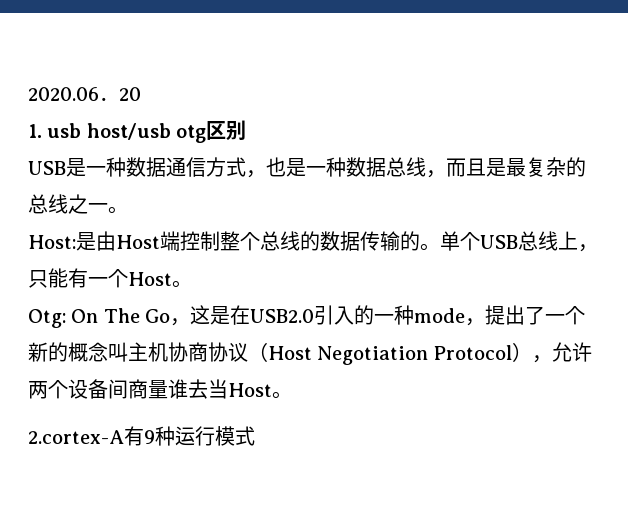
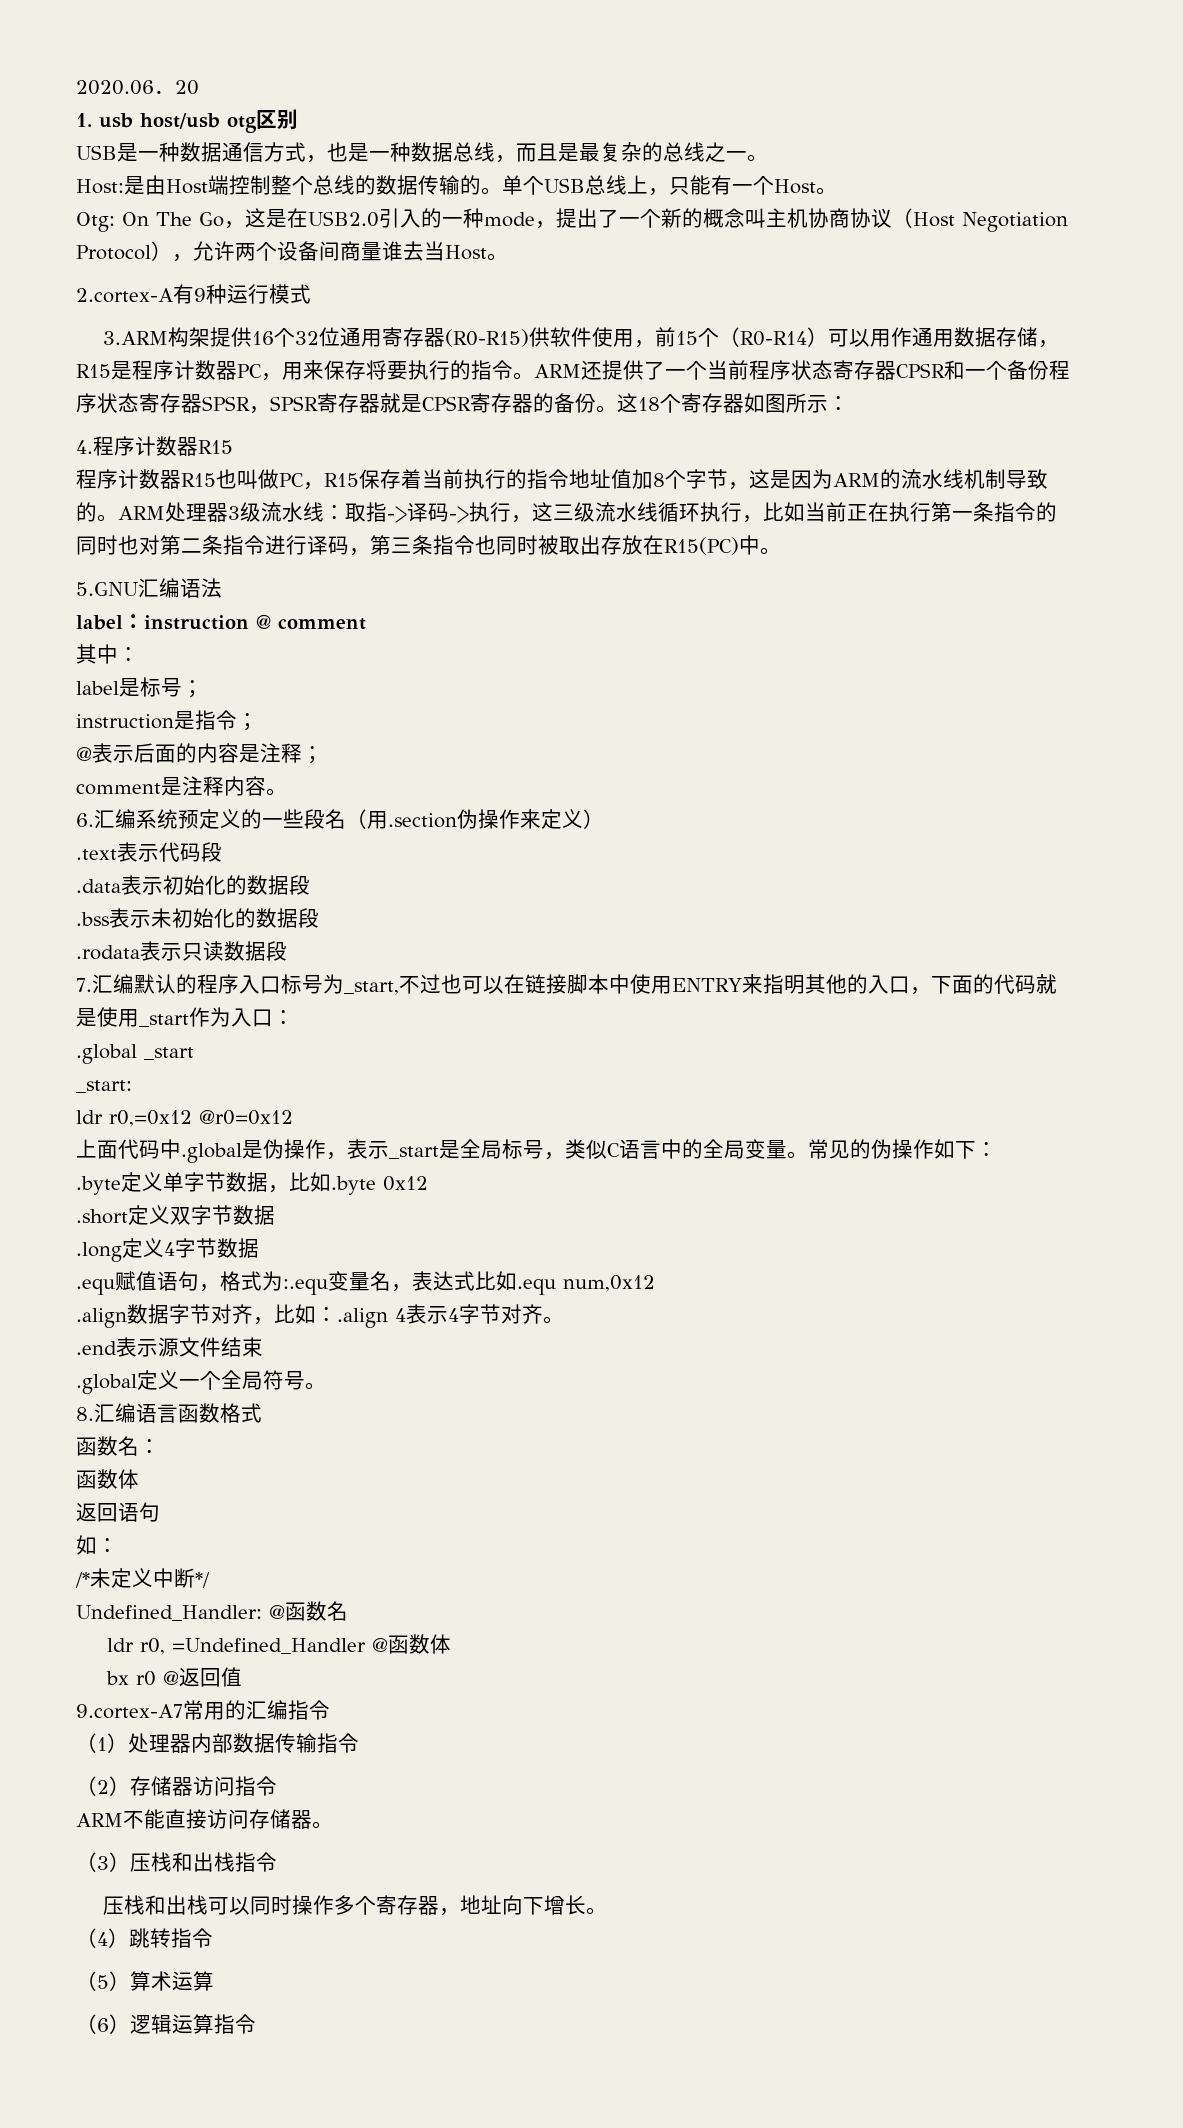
(255, 436) none -> [103,327,1060,348] [76,360,1070,381] [76,393,849,414] [76,436,233,456] [76,469,1048,490] [76,502,1057,523] [76,535,781,556] [76,578,222,598] [76,614,366,630] [76,644,139,664] [76,677,203,698] [76,710,258,731] [76,743,323,764] [76,776,287,796] [76,809,604,829] [76,842,222,862] [76,875,310,895] [76,908,319,928] [76,941,287,961] [76,974,1057,995] [76,1007,294,1027] [76,1044,194,1064] [76,1080,132,1093] [76,1110,293,1127] [76,1139,997,1163] [76,1172,428,1195] [76,1205,275,1225] [76,1238,259,1262] [76,1271,655,1295] [76,1304,564,1328] [76,1337,263,1357] [76,1370,326,1394] [76,1403,262,1423] [76,1436,160,1456] [76,1469,139,1489] [76,1502,160,1522] [76,1535,118,1555] [75,1568,210,1588] [76,1601,348,1621] [107,1634,452,1655] [106,1667,243,1687] [76,1700,330,1720] [76,1733,359,1753] [76,1776,277,1796] [76,1809,333,1829] [76,1852,277,1872] [103,1895,608,1916] [76,1928,213,1948] [76,1971,214,1991] [76,2014,256,2034] // 3.ARM构架提供16个32位通用寄存器(R0-R15)供软件使用，前15个（R0-R14）可以用作通用数据存储，R15是程序计数器PC，用来保存将要执行的指令。ARM还提供了一个当前程序状态寄存器CPSR和一个备份程序状态寄存器SPSR，SPSR寄存器就是CPSR寄存器的备份。这18个寄存器如图所示： // 4.程序计数器R15 // 程序计数器R15也叫做PC，R15保存着当前执行的指令地址值加8个字节，这是因为ARM的流水线机制导致的。ARM处理器3级流水线：取指->译码->执行，这三级流水线循环执行，比如当前正在执行第一条指令的同时也对第二条指令进行译码，第三条指令也同时被取出存放在R15(PC)中。 // 5.GNU汇编语法 // label：instruction @ comment // 其中： // label是标号； // instruction是指令； // @表示后面的内容是注释； // comment是注释内容。 // 6.汇编系统预定义的一些段名（用.section伪操作来定义） // .text表示代码段 // .data表示初始化的数据段 // .bss表示未初始化的数据段 // .rodata表示只读数据段 // 7.汇编默认的程序入口标号为_start,不过也可以在链接脚本中使用ENTRY来指明其他的入口，下面的代码就是使用_start作为入口： // .global _start // _start: // ldr r0,=0x12 @r0=0x12 // 上面代码中.global是伪操作，表示_start是全局标号，类似C语言中的全局变量。常见的伪操作如下： // .byte定义单字节数据，比如.byte 0x12 // .short定义双字节数据 // .long定义4字节数据 // .equ赋值语句，格式为:.equ变量名，表达式比如.equ num,0x12 // .align数据字节对齐，比如：.align 4表示4字节对齐。 // .end表示源文件结束 // .global定义一个全局符号。 // 8.汇编语言函数格式 // 函数名： // 函数体 // 返回语句 // 如： // /*未定义中断*/ // Undefined_Handler: @函数名 // ldr r0, =Undefined_Handler @函数体 // bx r0 @返回值 // 9.cortex-A7常用的汇编指令 // （1）处理器内部数据传输指令 // （2）存储器访问指令 // ARM不能直接访问存储器。 // （3）压栈和出栈指令 // 压栈和出栈可以同时操作多个寄存器，地址向下增长。 // （4）跳转指令 // （5）算术运算 // （6）逻辑运算指令

